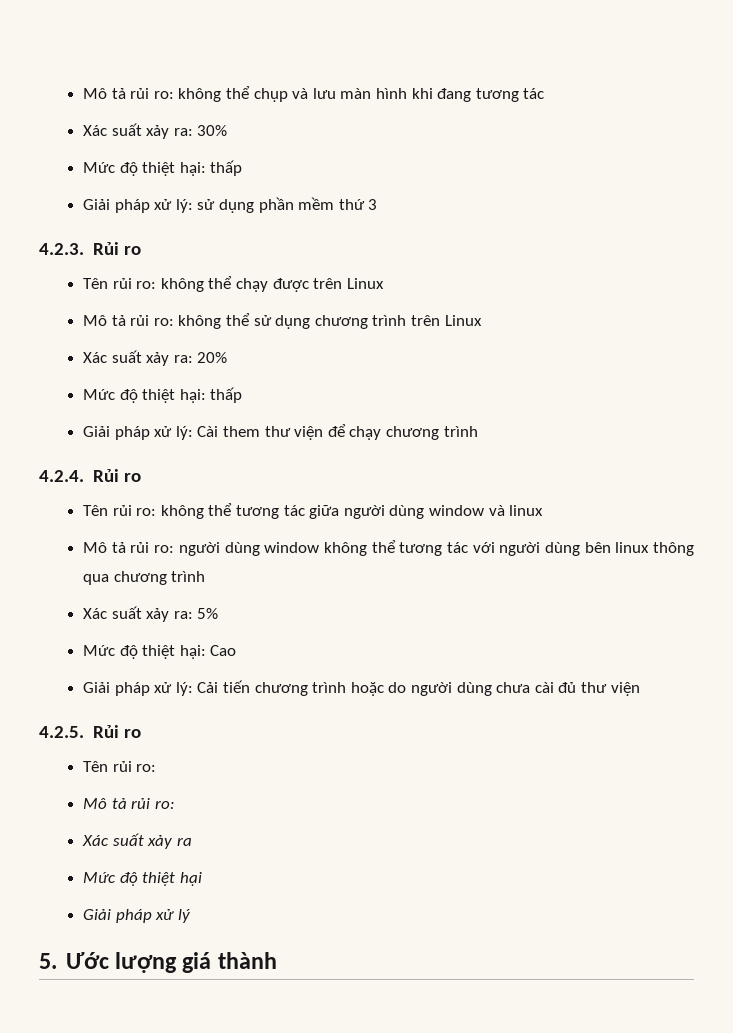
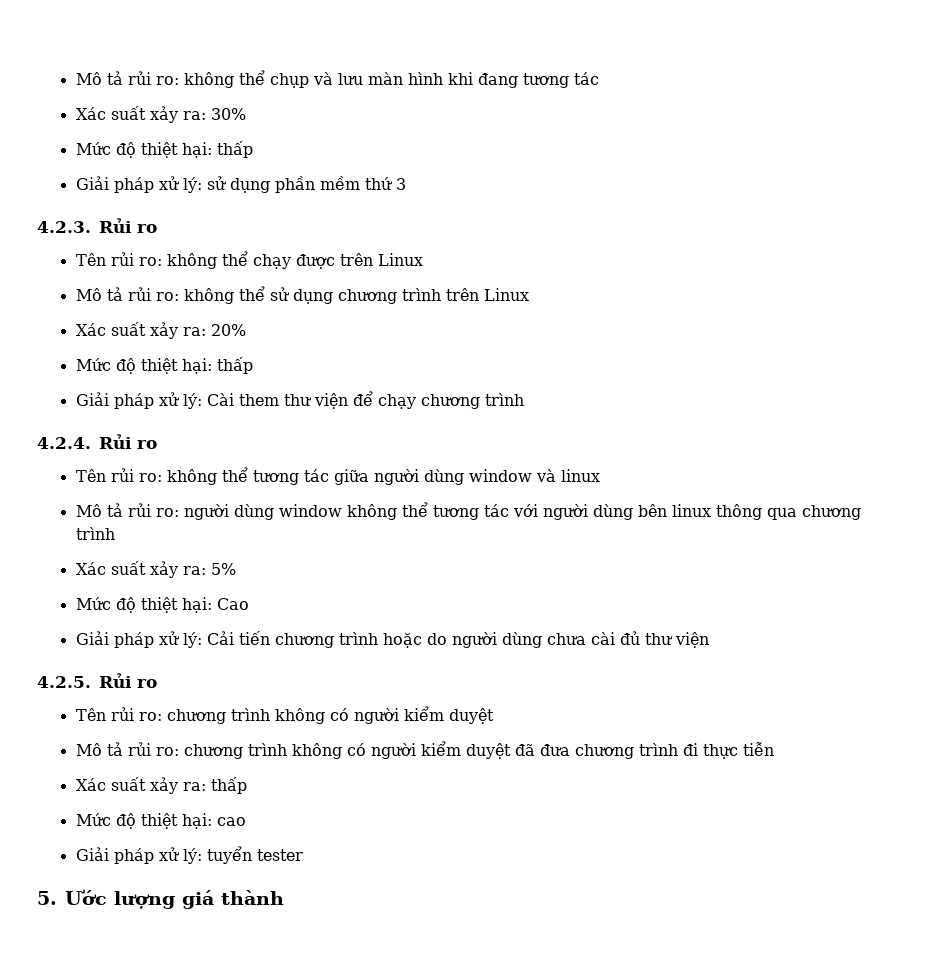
[83,798,175,809] [82,833,192,849] [83,872,202,886] [83,909,190,923] // Mô tả rủi ro: // Xác suất xảy ra // Mức độ thiệt hại // Giải pháp xử lý -> [166,706,494,724] [75,741,774,759] [75,777,247,794] [75,813,246,829] [75,846,303,864] chương trình không có người kiểm duyệt // Mô tả rủi ro: chương trình không có người kiểm duyệt đã đưa chương trình đi thực tiễn // Xác suất xảy ra: thấp // Mức độ thiệt hại: cao // Giải pháp xử lý: tuyển tester

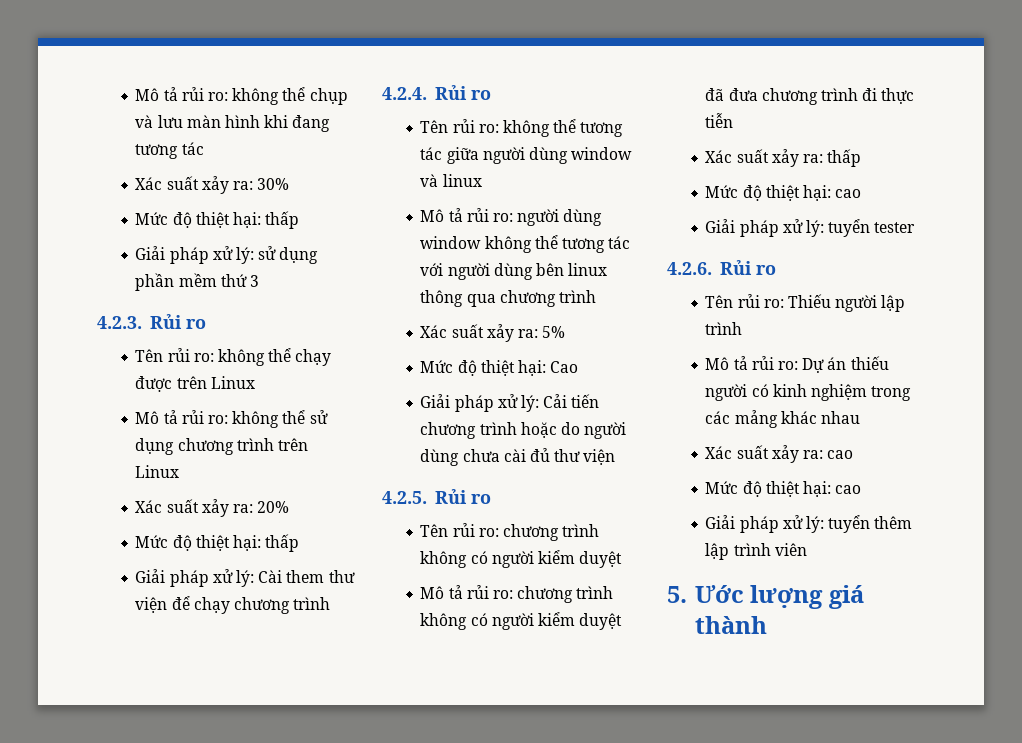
(303, 855) none -> [667,260,776,275] [705,294,906,312] [705,322,743,335] [705,356,889,373] [705,384,912,401] [705,410,861,428] [705,445,854,463] [705,481,862,497] [705,515,913,533] [705,543,807,560] // 4.2.6. Rủi ro // Tên rủi ro: Thiếu người lập trình // Mô tả rủi ro: Dự án thiếu người có kinh nghiệm trong các mảng khác nhau // Xác suất xảy ra: cao // Mức độ thiệt hại: cao // Giải pháp xử lý: tuyển thêm lập trình viên

